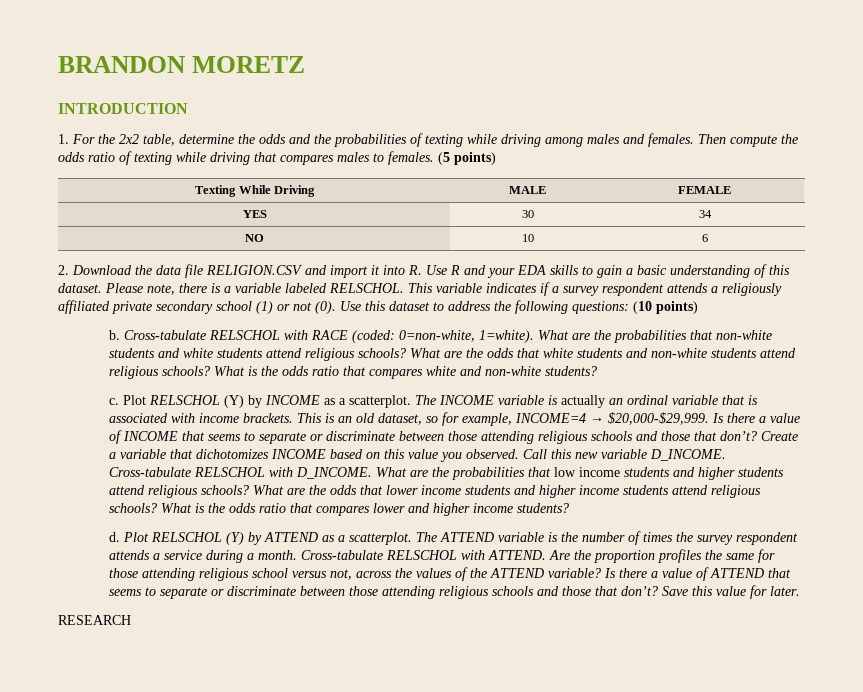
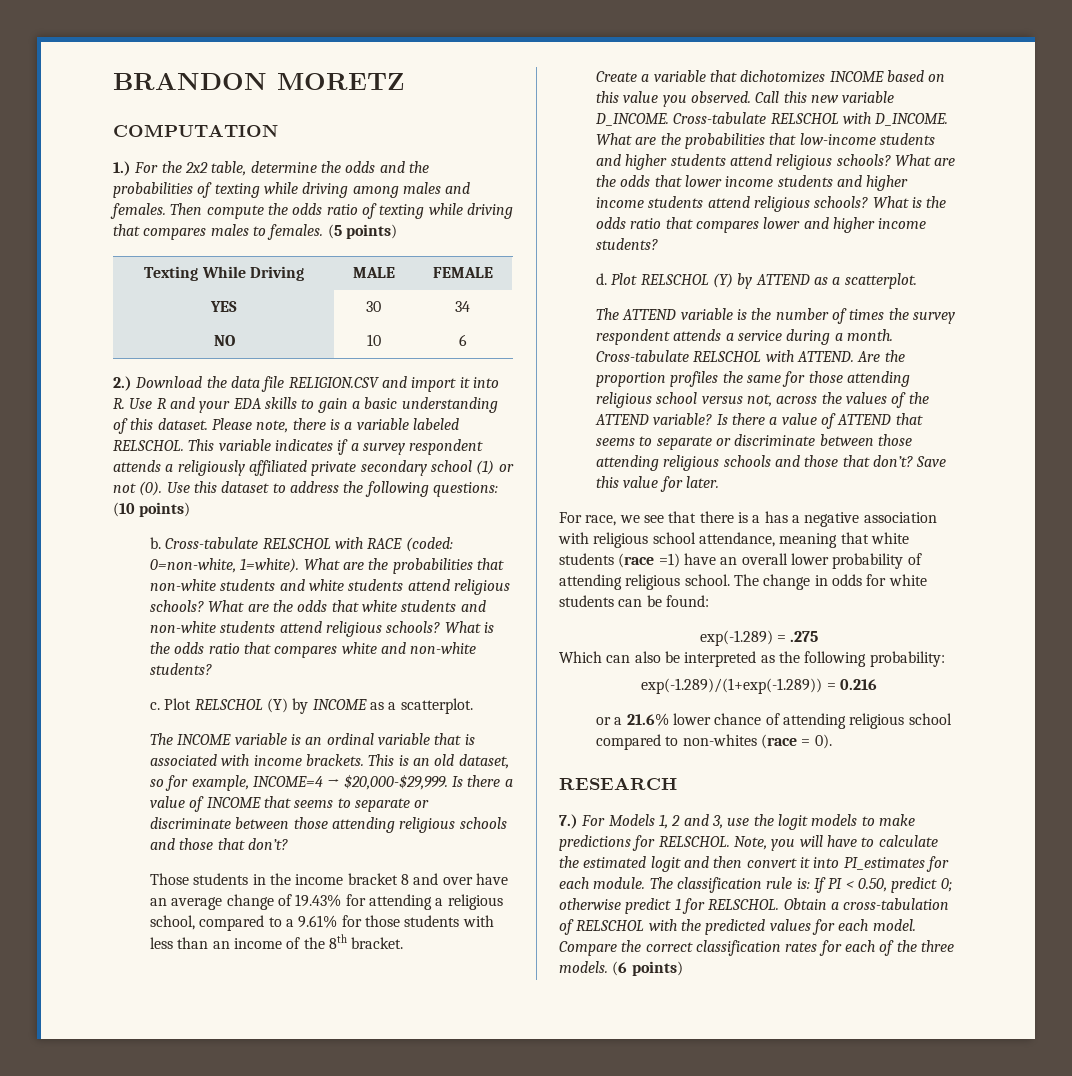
[58,103,188,114] [58,134,69,144] INTRODUCTION // 1. -> [113,124,278,137] [113,161,131,176] COMPUTATION // 1.)
[58,265,69,275] 2. -> [113,376,132,391] 2.)
(411, 401) none -> (473, 706) //
[560,395,605,408] actually -> (301, 739) none
(757, 436) none -> [149,873,508,885] [149,894,503,910] [149,915,494,931] [149,934,404,949] // Those students in the income bracket 8 and over have an average change of 19.43% for attending a religious school, compared to a 9.61% for those students with less than an income of the 8th bracket. //
[553,467,620,477] low income -> [799,133,876,145] low-income
(412, 538) none -> (917, 281) //
[58,615,131,625] RESEARCH -> [559,511,937,527] [558,532,909,548] [559,553,922,569] [559,574,927,590] [559,595,709,607] [699,630,819,646] [559,651,945,667] [641,678,877,694] [595,713,952,729] [595,734,832,750] [559,777,677,790] [559,814,915,830] [559,835,938,851] [559,856,949,872] [559,877,952,893] [559,898,950,914] [559,919,916,935] [559,940,954,956] [559,961,683,976] For race, we see that there is a has a negative association with religious school attendance, meaning that white students (race =1) have an overall lower probability of attending religious school. The change in odds for white students can be found: // exp(-1.289) = .275 // Which can also be interpreted as the following probability: // exp(-1.289)/(1+exp(-1.289)) = 0.216 // or a 21.6% lower chance of attending religious school compared to non-whites (race = 0). // RESEARCH // 7.) For Models 1, 2 and 3, use the logit models to make predictions for RELSCHOL. Note, you will have to calculate the estimated logit and then convert it into PI_estimates for each module. The classification rule is: If PI < 0.50, predict 0; otherwise predict 1 for RELSCHOL. Obtain a cross-tabulation of RELSCHOL with the predicted values for each model. Compare the correct classification rates for each of the three models. (6 points)

